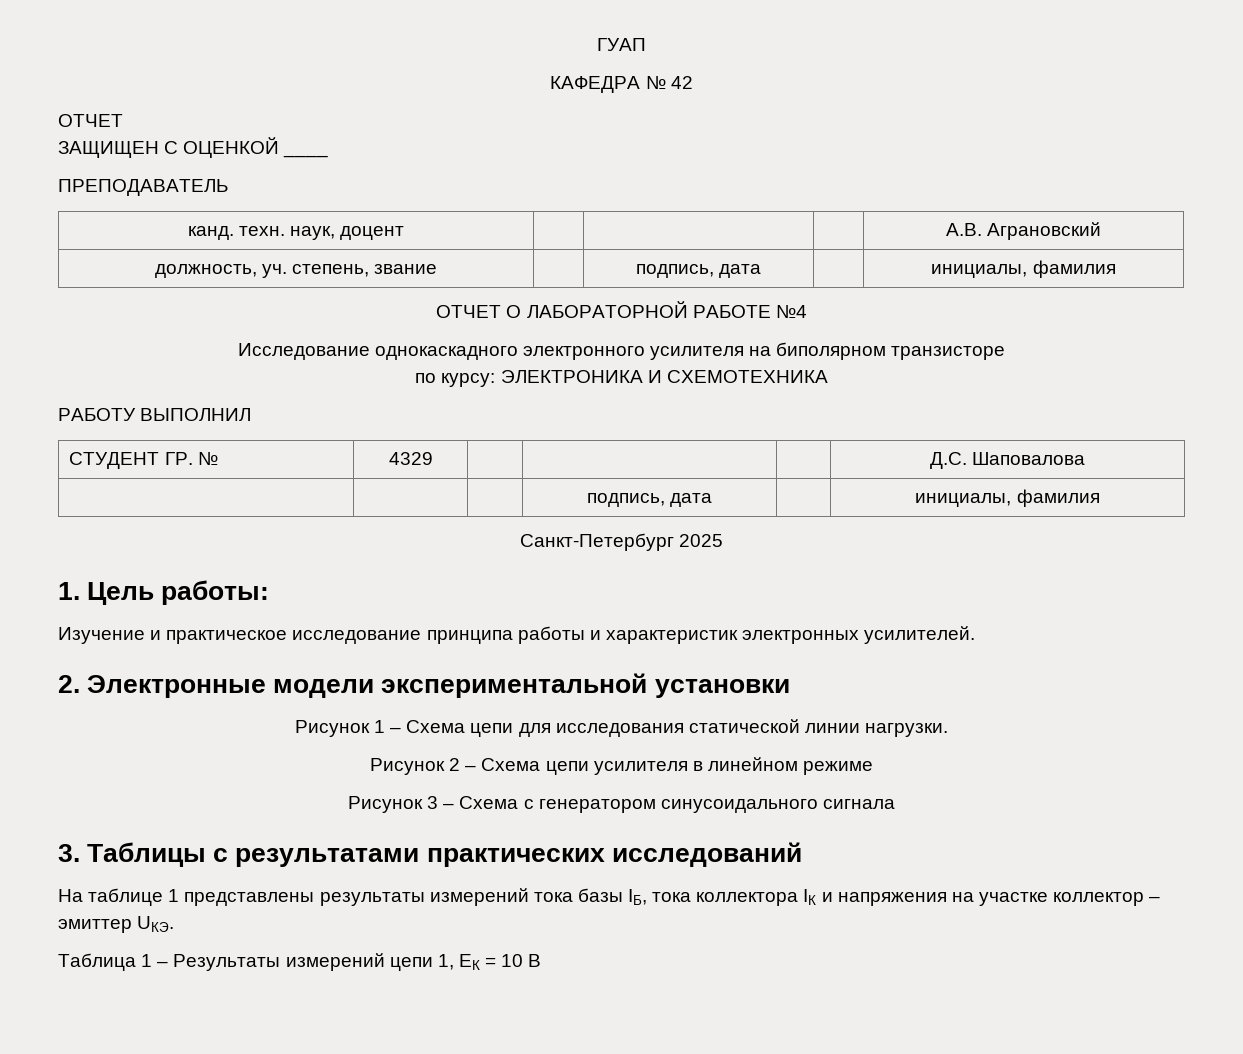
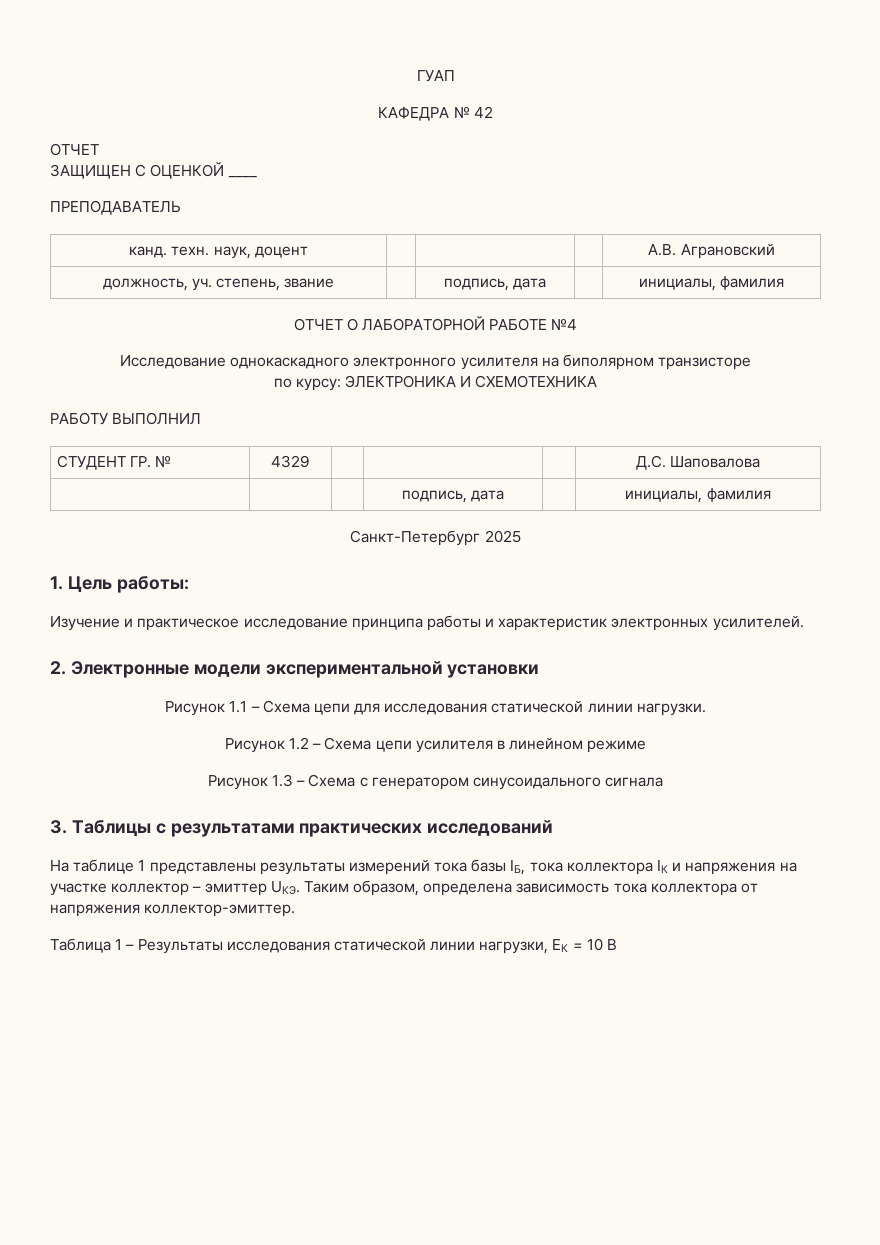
[374,720,386,733] 1 -> [229,701,248,713] 1.1
[449,758,461,771] 2 -> [288,737,309,750] 1.2
[427,796,439,809] 3 -> [272,774,294,787] 1.3
(175, 924) none -> [303,880,759,896] [50,904,296,917] Таким образом, определена зависимость тока коллектора от напряжения коллектор-эмиттер.
[285,953,454,971] измерений цепи 1, -> [226,939,549,954] исследования статической линии нагрузки,

